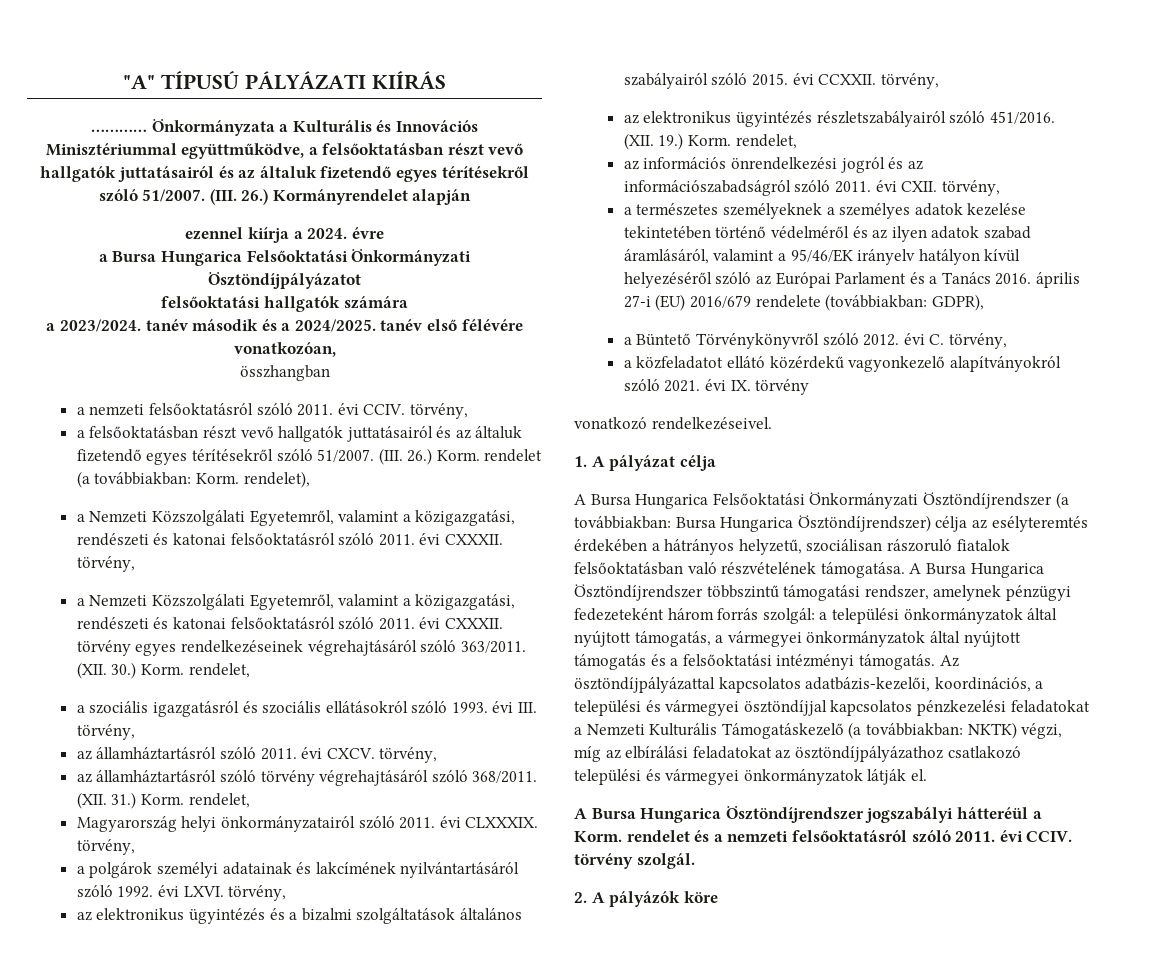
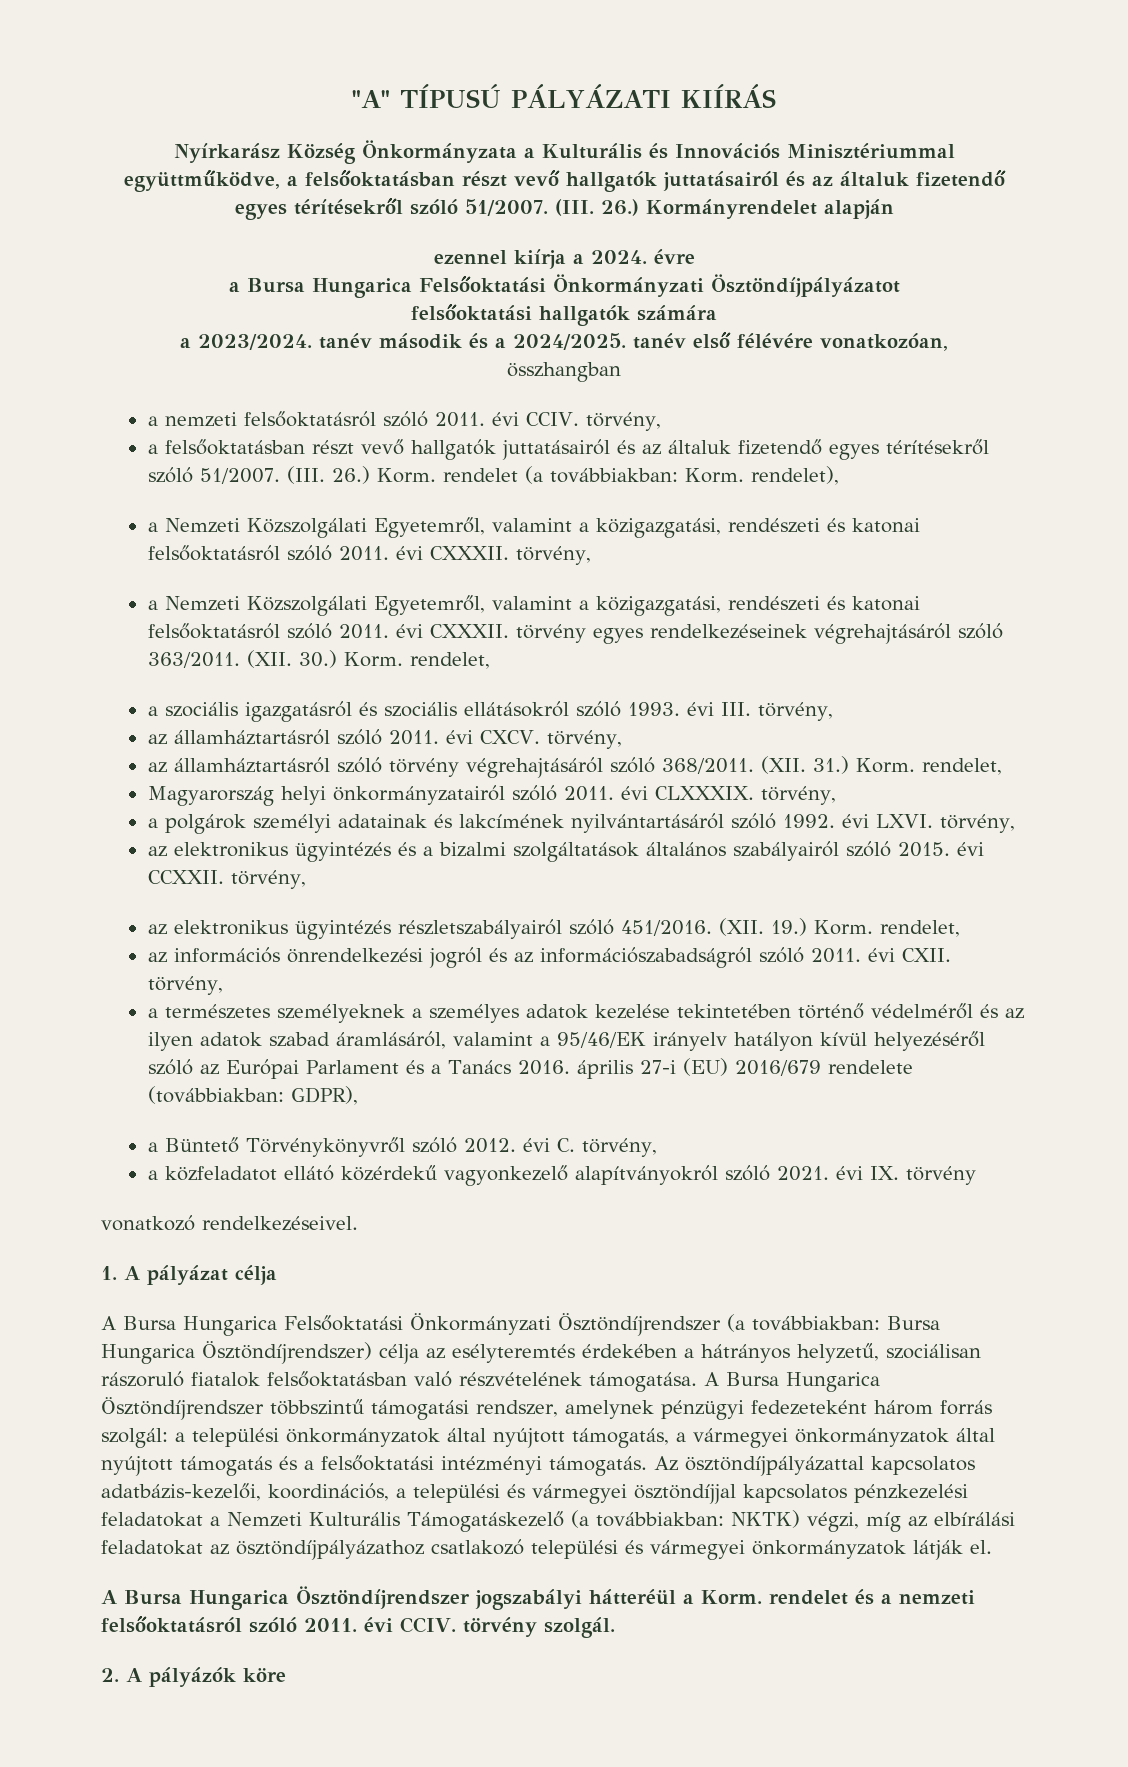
[91,129,148,132] ………… -> [173,143,356,164] Nyírkarász Község

